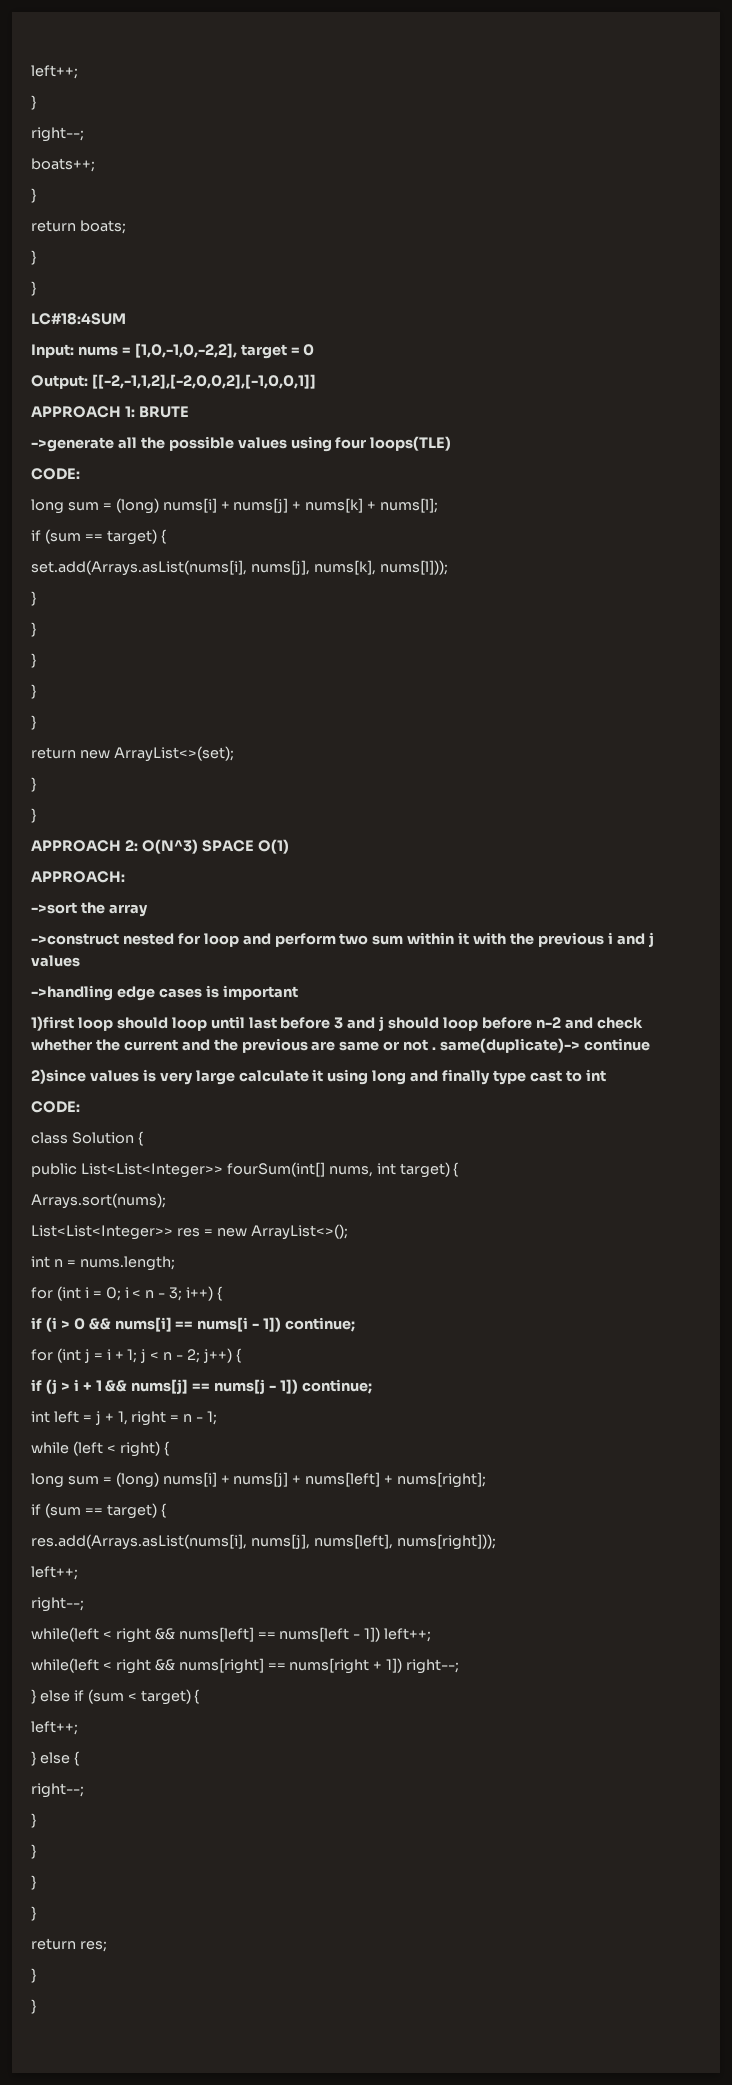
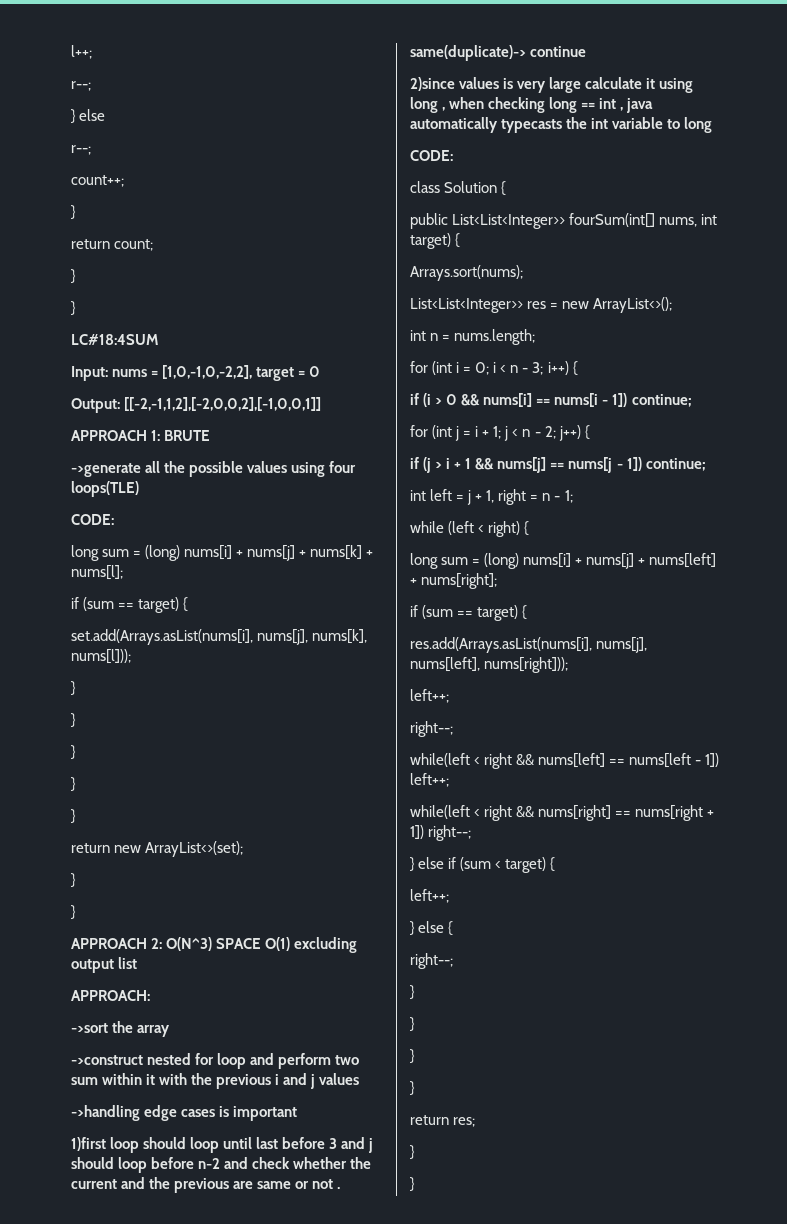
[31,65,78,79] [31,95,36,110] [31,127,84,142] [31,158,95,172] [31,188,36,203] [31,220,126,234] left++; // } // right--; // boats++; // } // return boats; -> [71,45,92,59] [71,81,91,91] [71,109,106,124] [71,145,91,155] [71,175,124,187] [71,205,76,220] [71,239,154,251] l++; // r--; // } else // r--; // count++; // } // return count;
(289, 846) none -> [294,937,358,953] [71,957,138,973] excluding output list
[410,1069,606,1085] and finally type cast to int -> [442,97,654,113] [410,117,713,133] , when checking long == int , java automatically typecasts the int variable to long

